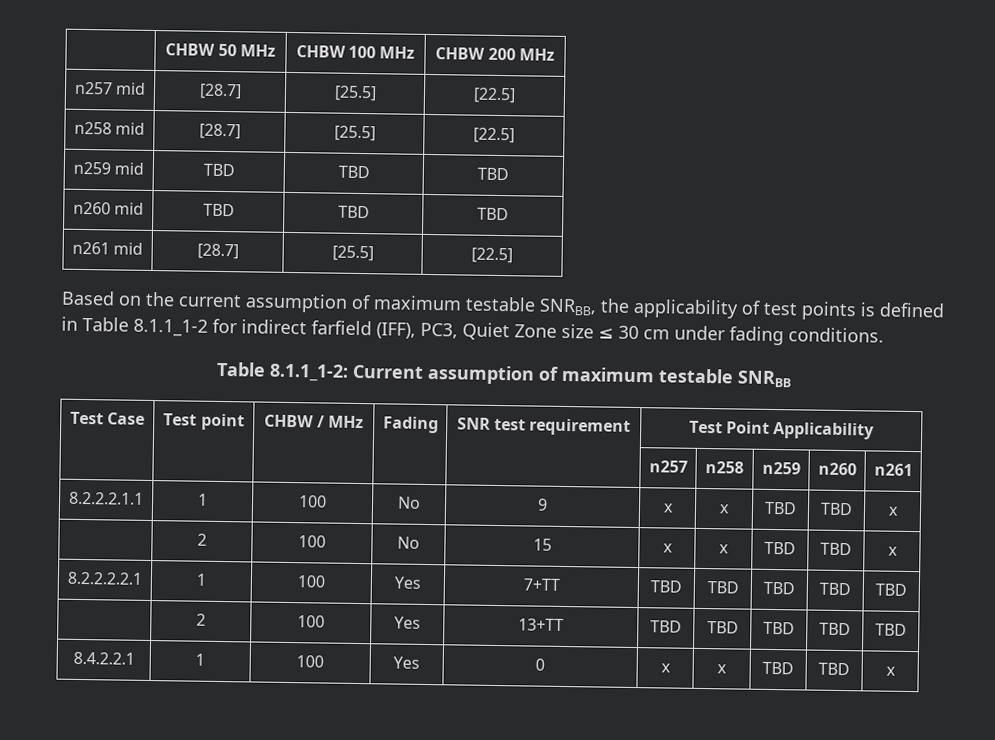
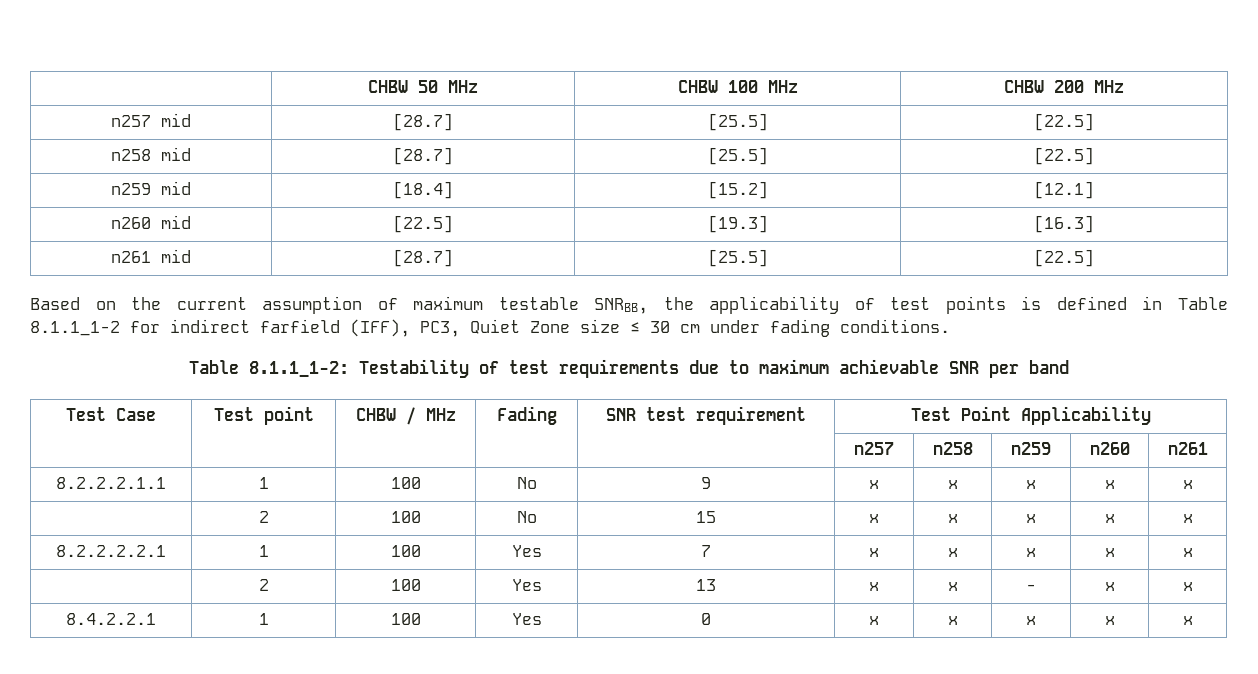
[202,163,235,177] [337,165,370,179] [477,167,509,181] TBD | TBD | TBD -> [393,181,453,199] [707,181,768,199] [1034,181,1094,199] [18.4] | [15.2] | [12.1]
[202,203,235,217] [337,205,370,219] [477,207,509,221] TBD | TBD | TBD -> [393,215,453,233] [707,215,768,233] [1034,215,1094,233] [22.5] | [19.3] | [16.3]
[352,364,792,388] Current assumption of maximum testable SNRBB -> [359,359,1069,378] Testability of test requirements due to maximum achievable SNR per band
[764,501,797,515] [820,502,853,516] TBD | TBD -> [1026,480,1036,489] [1104,480,1115,489] x | x
[764,541,796,555] [820,542,852,556] TBD | TBD -> [1026,514,1036,523] [1104,514,1115,523] x | x
[522,578,560,591] [650,580,682,593] [706,581,739,594] [763,581,795,595] [819,582,851,596] [875,583,907,596] [196,613,206,626] [297,615,325,628] [394,616,421,629] [518,618,564,631] [650,620,682,633] [706,621,739,634] [763,621,795,635] [819,622,851,636] [875,623,907,636] 7+TT | TBD | TBD | TBD | TBD | TBD // | 2 | 100 | Yes | 13+TT | TBD | TBD | TBD | TBD | TBD -> [701,545,711,557] [869,548,879,557] [947,548,958,557] [1026,548,1036,557] [1104,548,1115,557] [1182,548,1193,557] [258,579,269,591] [390,579,421,591] [511,579,542,591] [696,579,716,591] [869,582,879,591] [947,582,958,591] [1026,584,1036,591] [1104,582,1115,591] [1182,582,1193,591] 7 | x | x | x | x | x // | 2 | 100 | Yes | 13 | x | x | - | x | x
[762,661,794,675] [818,662,850,676] [885,666,896,676] TBD | TBD | x -> [1026,616,1036,625] [1104,616,1115,625] [1182,616,1193,625] x | x | x

